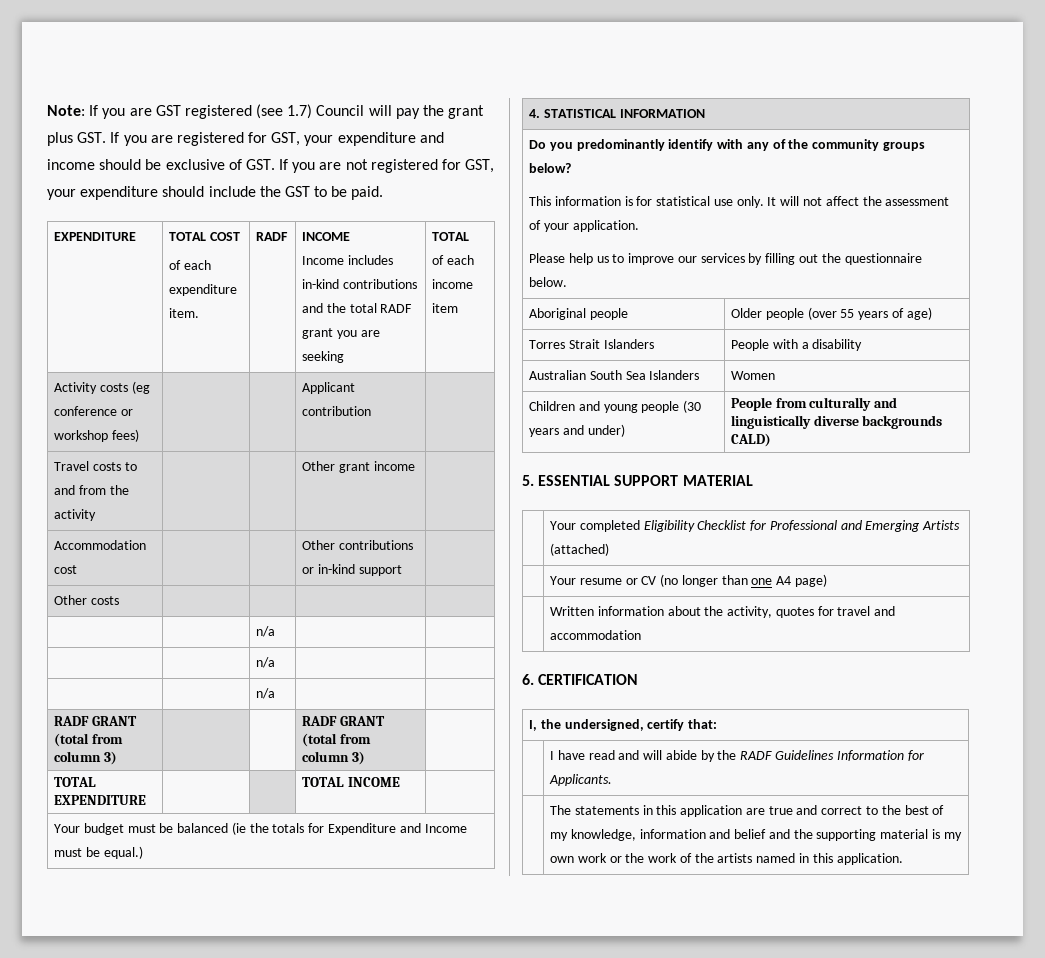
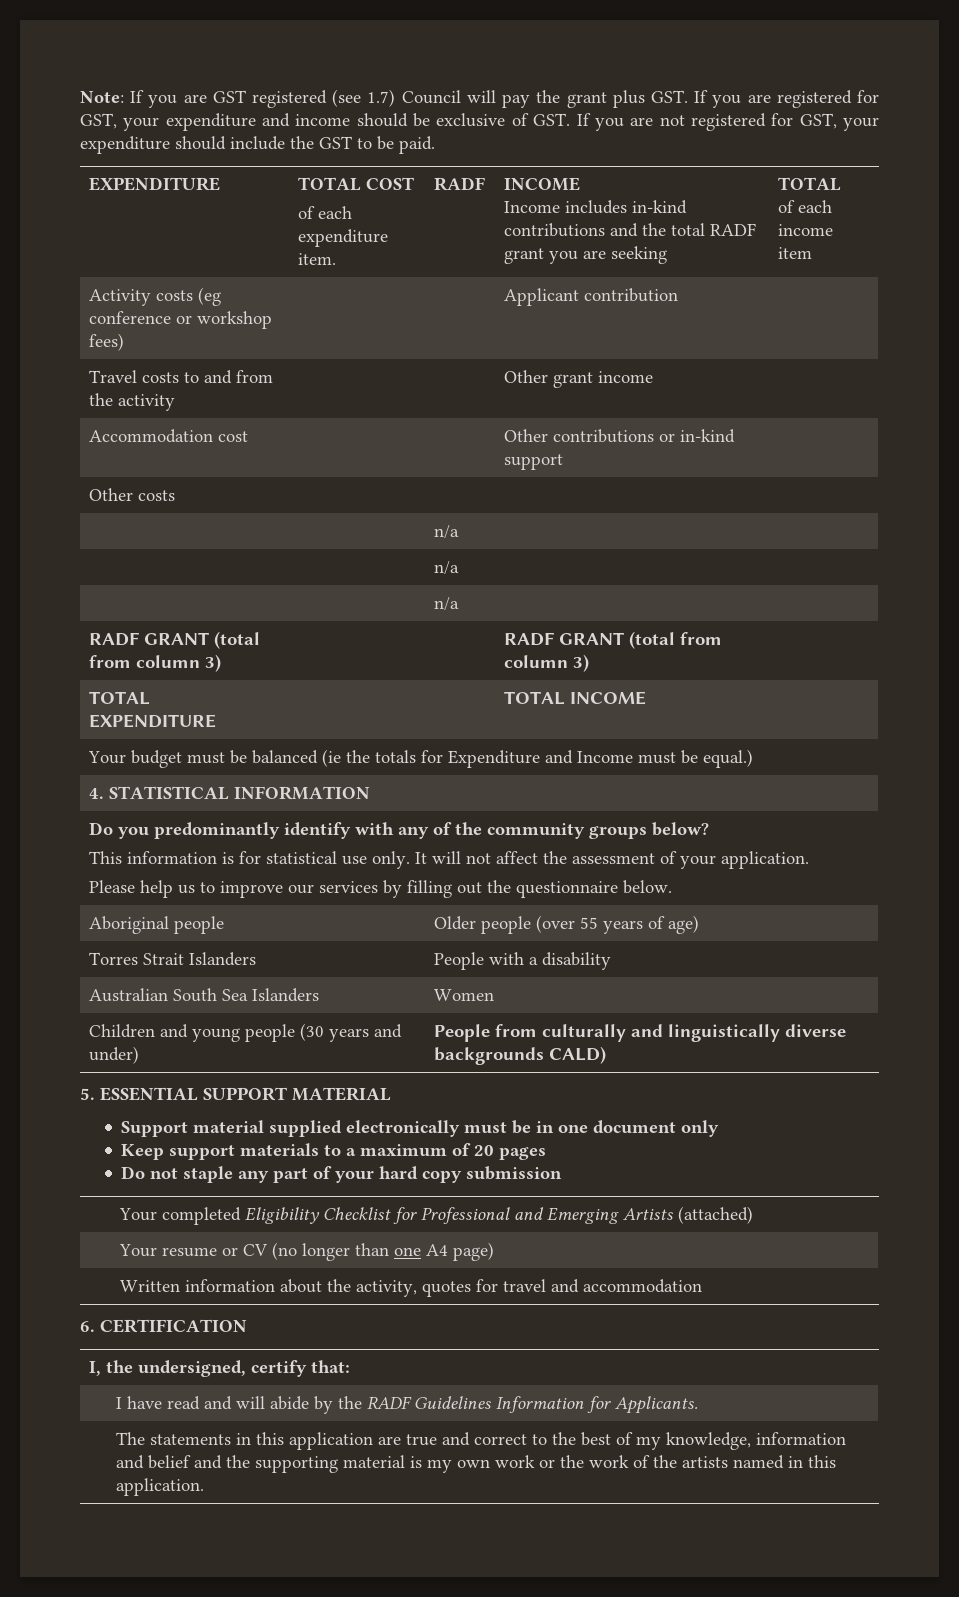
(753, 480) none -> [121,1120,720,1137] [121,1143,547,1160] [121,1166,563,1183] // Support material supplied electronically must be in one document only // Keep support materials to a maximum of 20 pages // Do not staple any part of your hard copy submission

